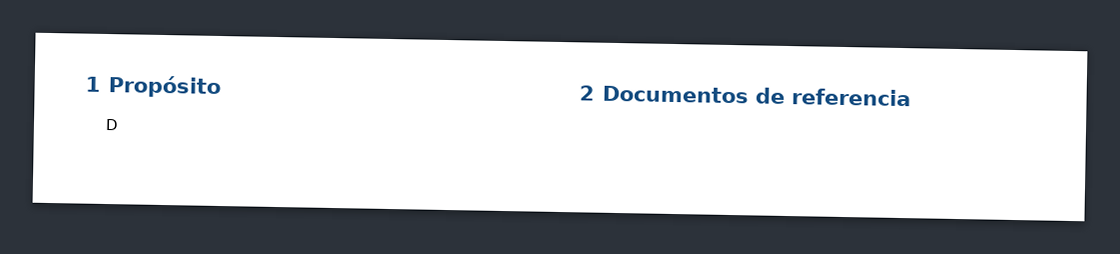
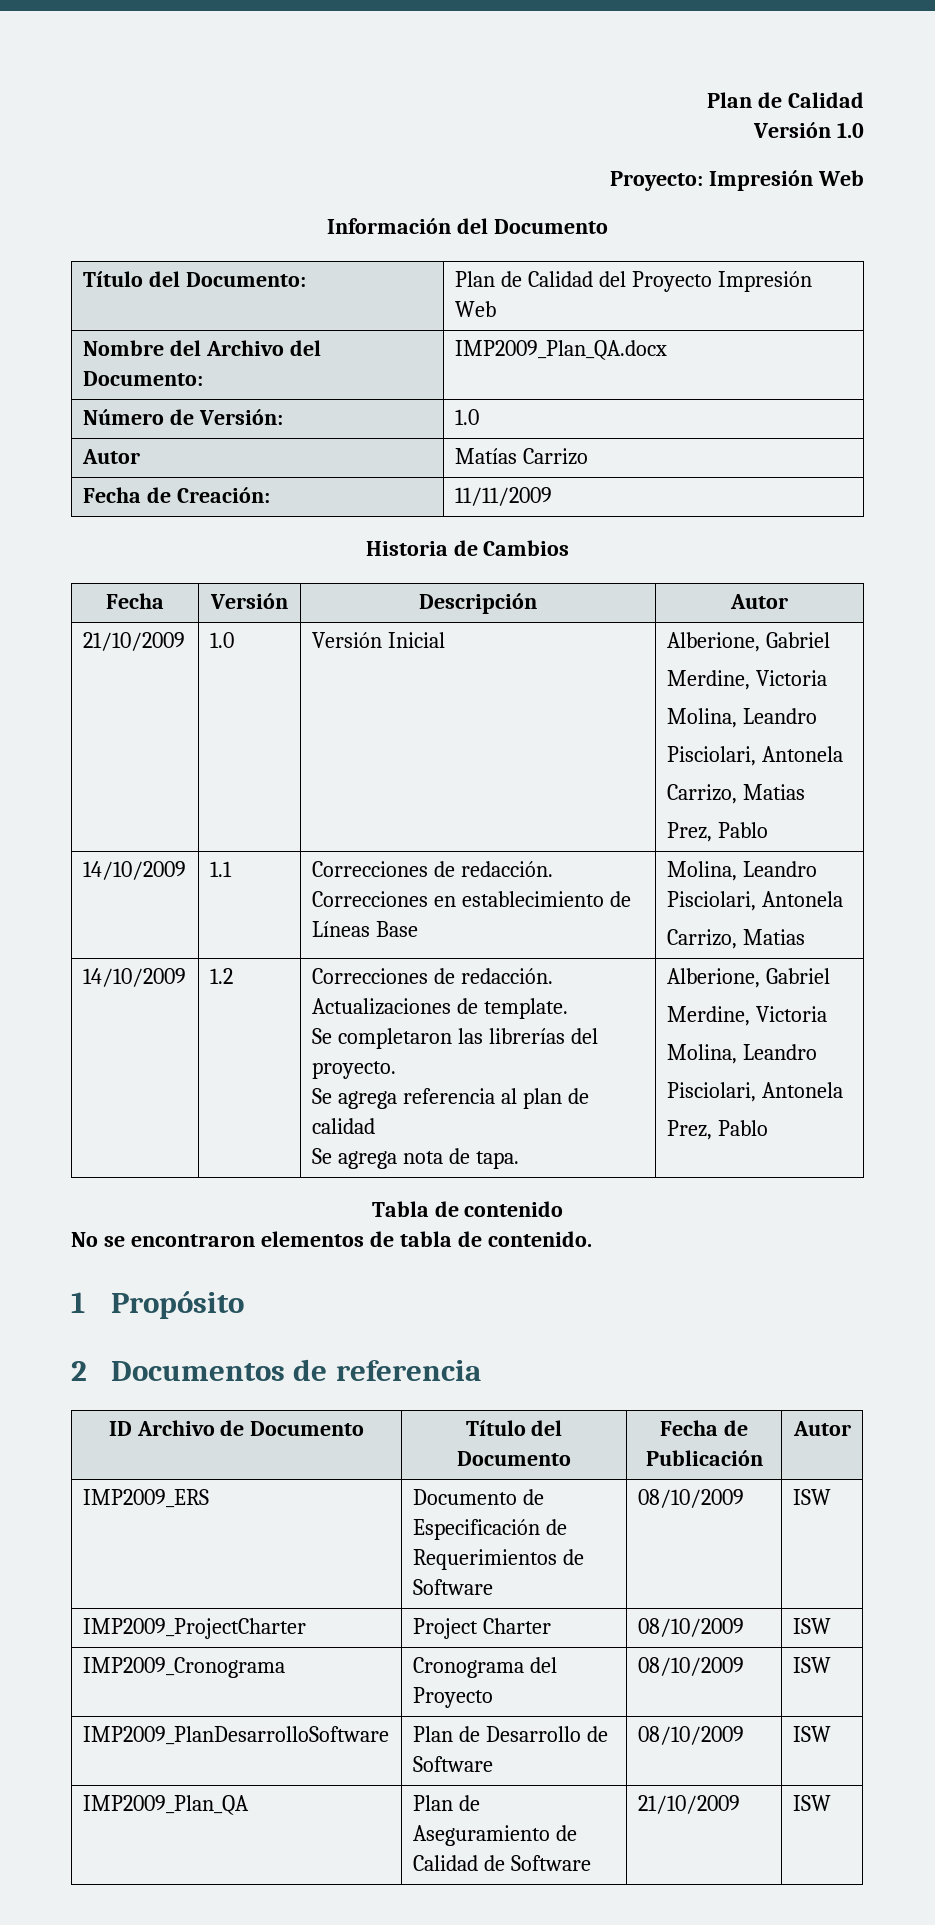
(85, 84) none -> [707,92,865,108] [753,122,864,138] [610,170,865,191] [327,218,608,234] [82,271,306,287] [454,271,812,292] [454,301,496,317] [82,340,321,356] [82,371,203,386] [454,340,667,360] [82,409,283,425] [454,409,479,425] [81,449,140,464] [454,448,588,465] [82,487,270,503] [454,487,552,506] [365,540,570,556] [106,593,164,609] [210,593,288,609] [419,593,537,614] [730,594,788,609] [82,632,185,651] [209,632,234,648] [311,632,445,648] [666,632,830,652] [666,670,827,690] [666,708,817,728] [666,746,843,766] [666,784,805,804] [666,822,768,842] [82,861,186,880] [209,861,232,877] [311,861,553,877] [311,891,631,907] [311,921,418,937] [666,861,817,881] [666,891,843,911] [666,929,805,949] [82,968,186,987] [209,968,233,984] [311,968,553,984] [311,998,568,1019] [311,1028,598,1049] [311,1061,396,1079] [311,1088,589,1109] [311,1118,375,1134] [311,1148,519,1169] [666,968,830,988] [666,1006,827,1026] [666,1044,817,1064] [666,1082,843,1102] [666,1120,768,1140] [371,1201,564,1217] [71,1231,592,1247] Plan de Calidad // Versión 1.0 // Proyecto: Impresión Web // Información del Documento // Título del Documento: | Plan de Calidad del Proyecto Impresión Web // Nombre del Archivo del Documento: | IMP2009_Plan_QA.docx // Número de Versión: | 1.0 // Autor | Matías Carrizo // Fecha de Creación: | 11/11/2009 // Historia de Cambios // Fecha | Versión | Descripción | Autor // 21/10/2009 | 1.0 | Versión Inicial | Alberione, Gabriel // Merdine, Victoria // Molina, Leandro // Pisciolari, Antonela // Carrizo, Matias // Prez, Pablo // 14/10/2009 | 1.1 | Correcciones de redacción. Correcciones en establecimiento de Líneas Base | Molina, Leandro Pisciolari, Antonela // Carrizo, Matias // 14/10/2009 | 1.2 | Correcciones de redacción. Actualizaciones de template. // Se completaron las librerías del proyecto. // Se agrega referencia al plan de calidad // Se agrega nota de tapa. | Alberione, Gabriel // Merdine, Victoria // Molina, Leandro // Pisciolari, Antonela // Prez, Pablo // Tabla de contenido // No se encontraron elementos de tabla de contenido. //
[104,118,119,131] // D -> (244, 1305) none
(911, 97) none -> [108,1420,365,1436] [465,1420,563,1436] [457,1451,571,1466] [660,1420,748,1436] [645,1450,763,1466] [792,1421,851,1436] [82,1489,209,1508] [412,1489,544,1505] [412,1519,567,1540] [412,1549,584,1570] [412,1579,493,1595] [637,1489,744,1508] [792,1489,831,1505] [82,1618,306,1639] [412,1618,551,1639] [637,1618,744,1637] [792,1618,831,1634] [82,1657,285,1678] [412,1657,557,1678] [412,1687,493,1708] [637,1657,744,1676] [792,1657,831,1673] [82,1726,389,1745] [412,1726,608,1742] [412,1756,493,1772] [637,1726,744,1745] [792,1726,831,1742] [82,1795,249,1815] [412,1795,480,1811] [412,1825,577,1846] [412,1855,591,1871] [637,1795,740,1814] [792,1795,831,1811] // ID Archivo de Documento | Título del Documento | Fecha de Publicación | Autor // IMP2009_ERS | Documento de Especificación de Requerimientos de Software | 08/10/2009 | ISW // IMP2009_ProjectCharter | Project Charter | 08/10/2009 | ISW // IMP2009_Cronograma | Cronograma del Proyecto | 08/10/2009 | ISW // IMP2009_PlanDesarrolloSoftware | Plan de Desarrollo de Software | 08/10/2009 | ISW // IMP2009_Plan_QA | Plan de Aseguramiento de Calidad de Software | 21/10/2009 | ISW

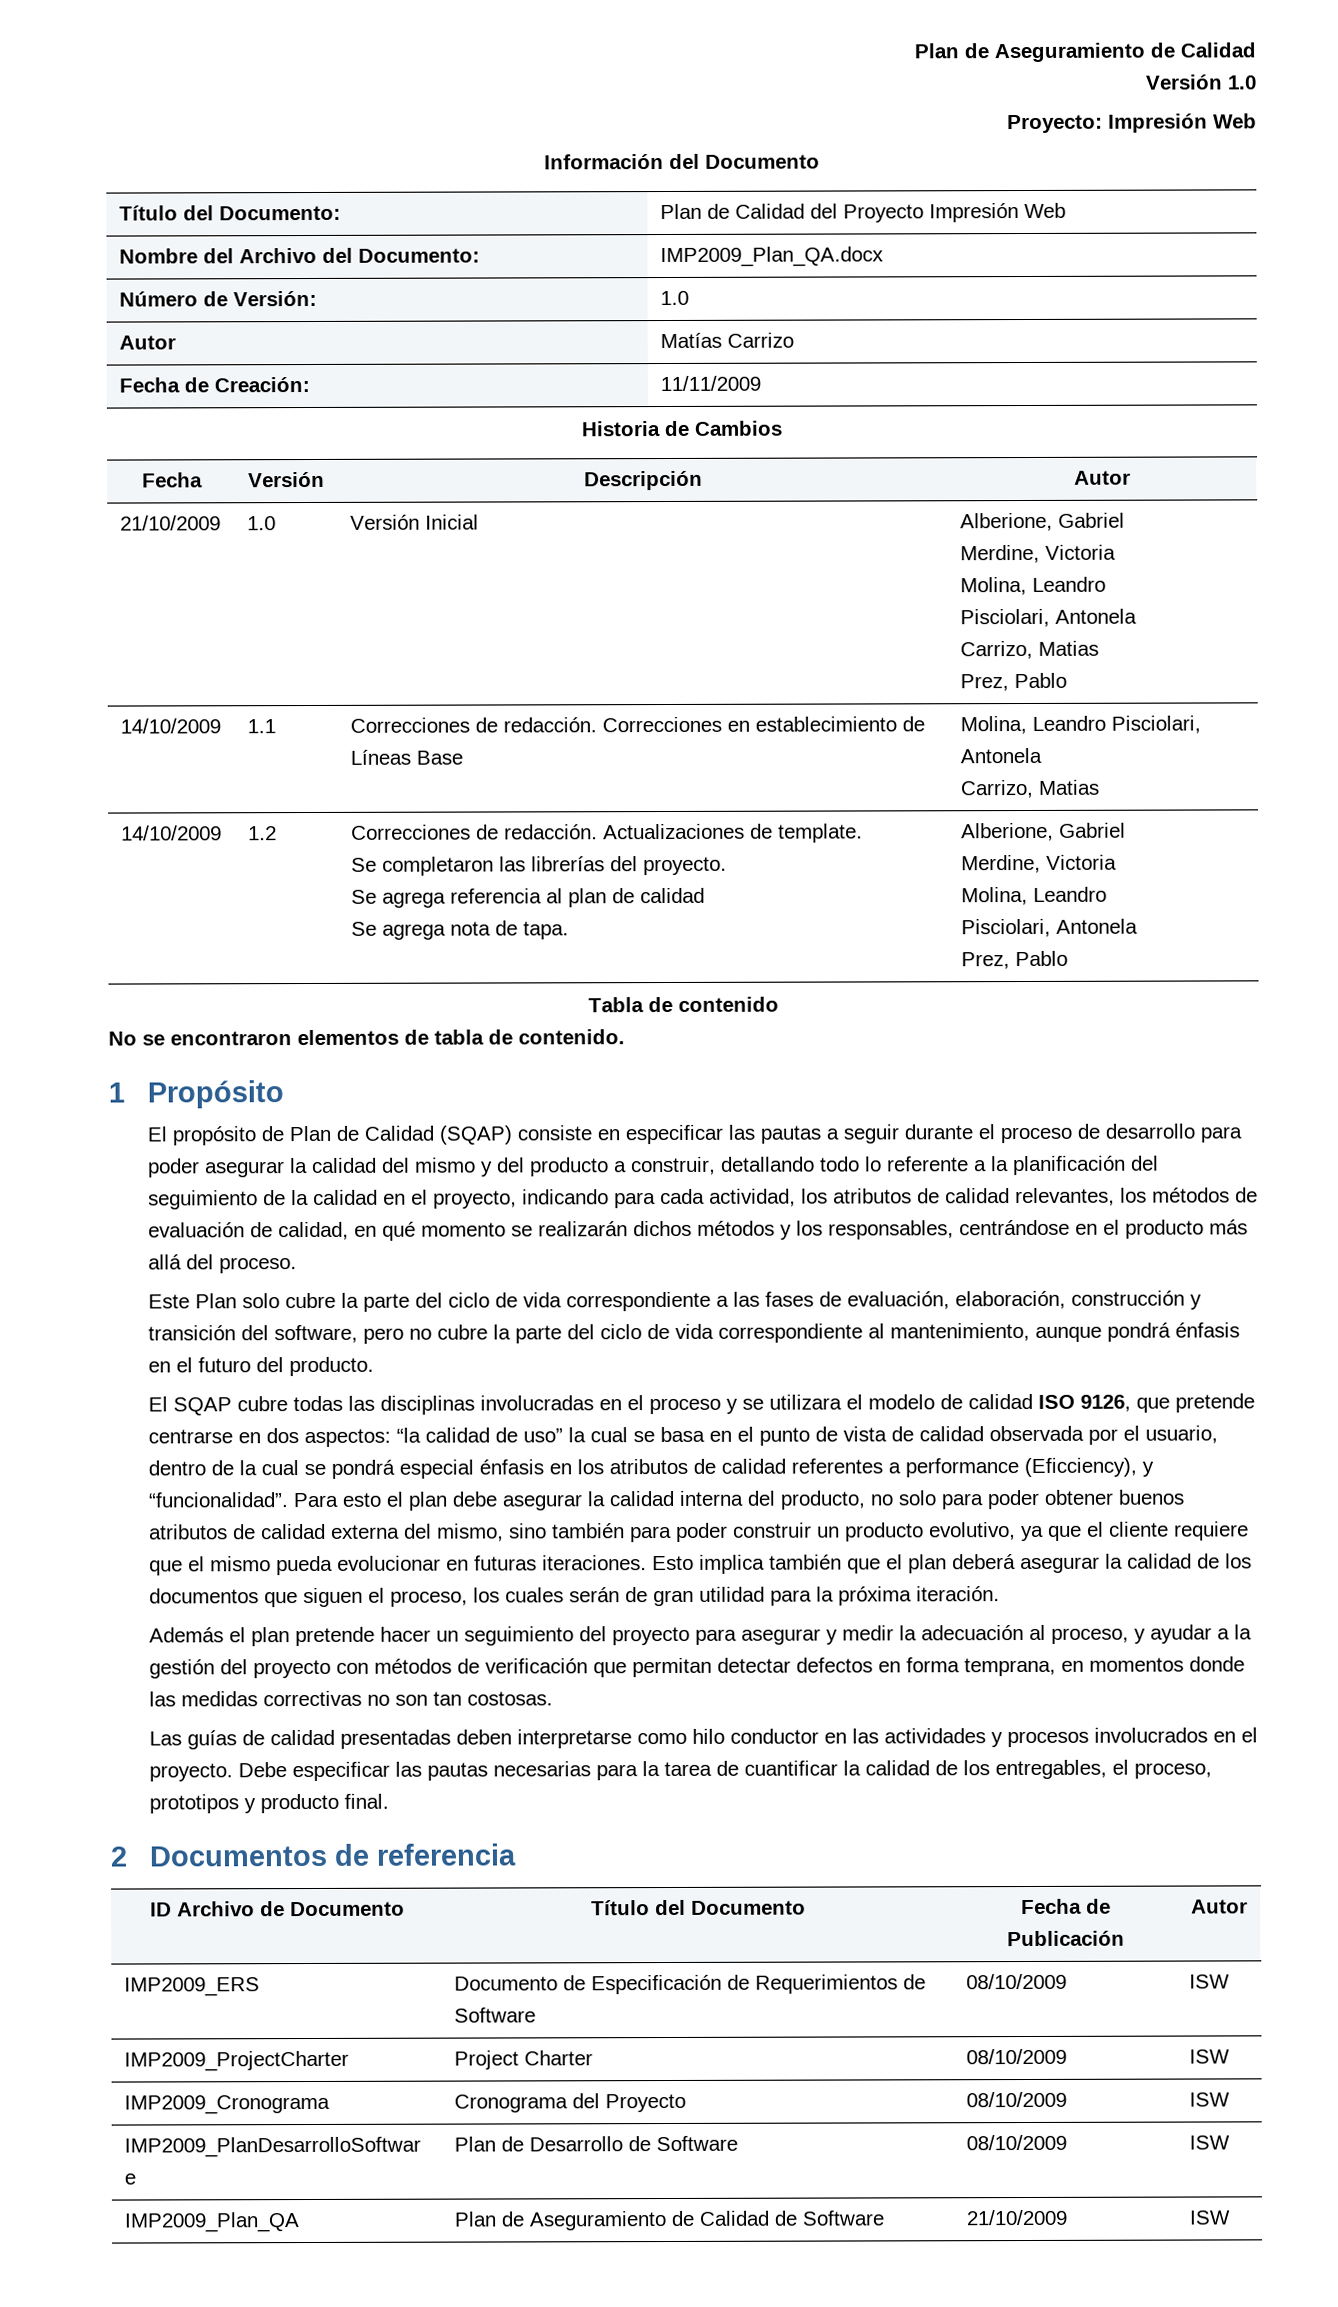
[707,92,783,108] Plan de -> [914,42,1175,63] Plan de Aseguramiento de
(244, 1305) none -> [147,1123,1243,1146] [148,1155,1160,1178] [148,1187,1259,1210] [148,1219,1249,1241] [148,1254,298,1274] [148,1290,1203,1312] [148,1322,1241,1344] [148,1356,375,1377] [148,1393,1256,1416] [148,1425,1219,1448] [148,1457,1155,1479] [148,1489,1185,1511] [149,1521,1250,1543] [149,1553,1253,1576] [149,1586,1001,1608] [149,1624,1253,1647] [149,1656,1246,1679] [149,1690,554,1707] [149,1727,1259,1750] [149,1759,1213,1782] [149,1793,390,1814] // El propósito de Plan de Calidad (SQAP) consiste en especificar las pautas a seguir durante el proceso de desarrollo para poder asegurar la calidad del mismo y del producto a construir, detallando todo lo referente a la planificación del seguimiento de la calidad en el proyecto, indicando para cada actividad, los atributos de calidad relevantes, los métodos de evaluación de calidad, en qué momento se realizarán dichos métodos y los responsables, centrándose en el producto más allá del proceso. // Este Plan solo cubre la parte del ciclo de vida correspondiente a las fases de evaluación, elaboración, construcción y transición del software, pero no cubre la parte del ciclo de vida correspondiente al mantenimiento, aunque pondrá énfasis en el futuro del producto. // El SQAP cubre todas las disciplinas involucradas en el proceso y se utilizara el modelo de calidad ISO 9126, que pretende centrarse en dos aspectos: “la calidad de uso” la cual se basa en el punto de vista de calidad observada por el usuario, dentro de la cual se pondrá especial énfasis en los atributos de calidad referentes a performance (Eficciency), y “funcionalidad”. Para esto el plan debe asegurar la calidad interna del producto, no solo para poder obtener buenos atributos de calidad externa del mismo, sino también para poder construir un producto evolutivo, ya que el cliente requiere que el mismo pueda evolucionar en futuras iteraciones. Esto implica también que el plan deberá asegurar la calidad de los documentos que siguen el proceso, los cuales serán de gran utilidad para la próxima iteración. // Además el plan pretende hacer un seguimiento del proyecto para asegurar y medir la adecuación al proceso, y ayudar a la gestión del proyecto con métodos de verificación que permitan detectar defectos en forma temprana, en momentos donde las medidas correctivas no son tan costosas. // Las guías de calidad presentadas deben interpretarse como hilo conductor en las actividades y procesos involucrados en el proyecto. Debe especificar las pautas necesarias para la tarea de cuantificar la calidad de los entregables, el proceso, prototipos y producto final.

